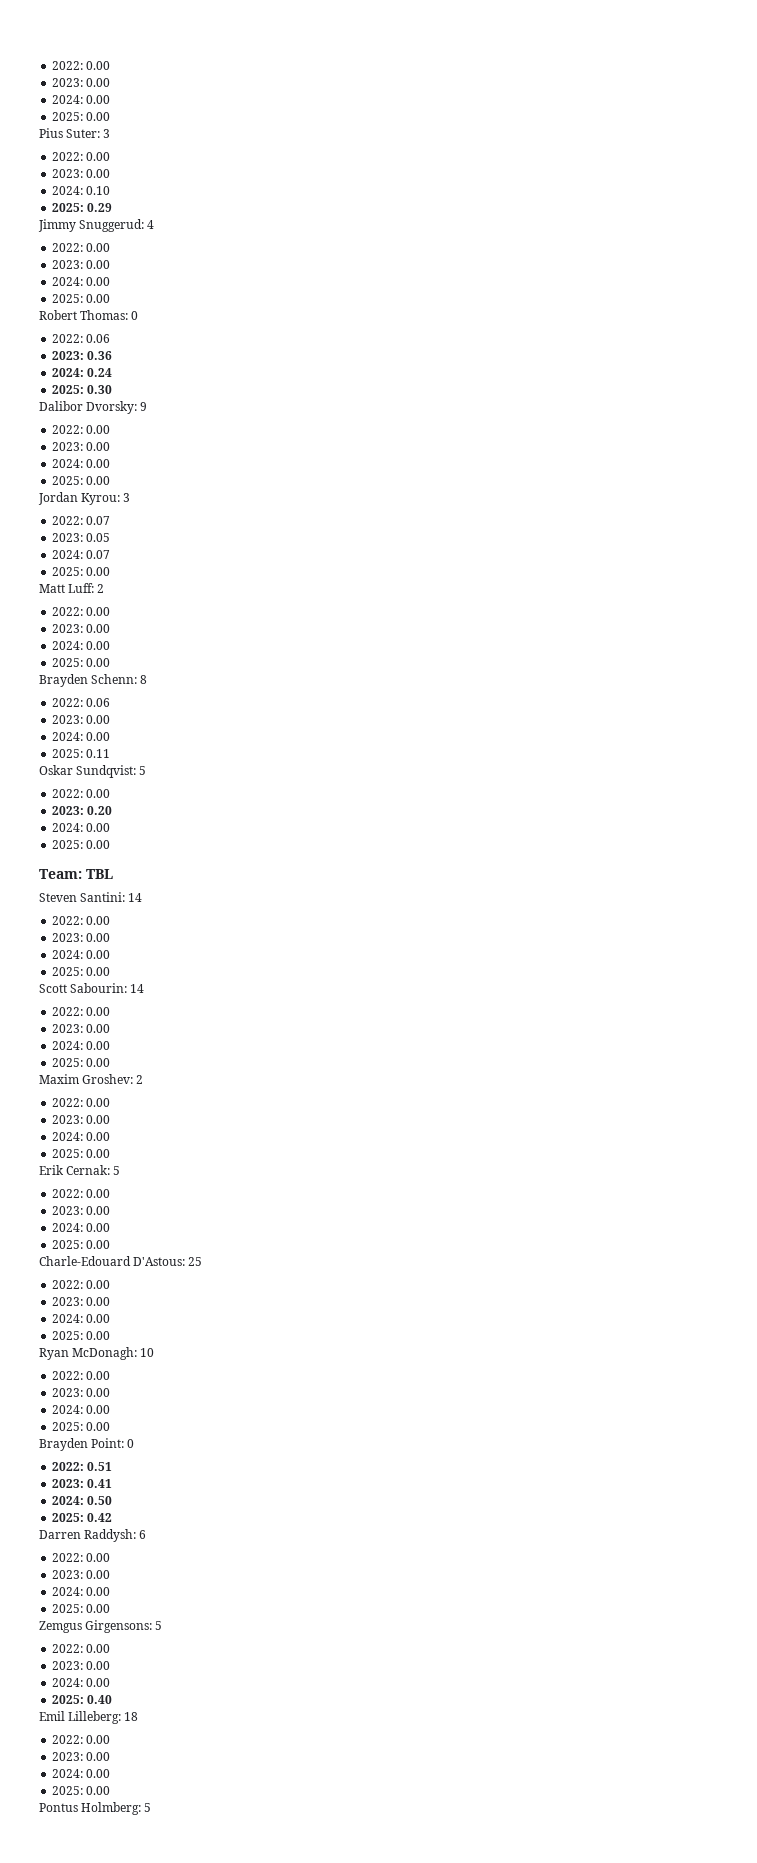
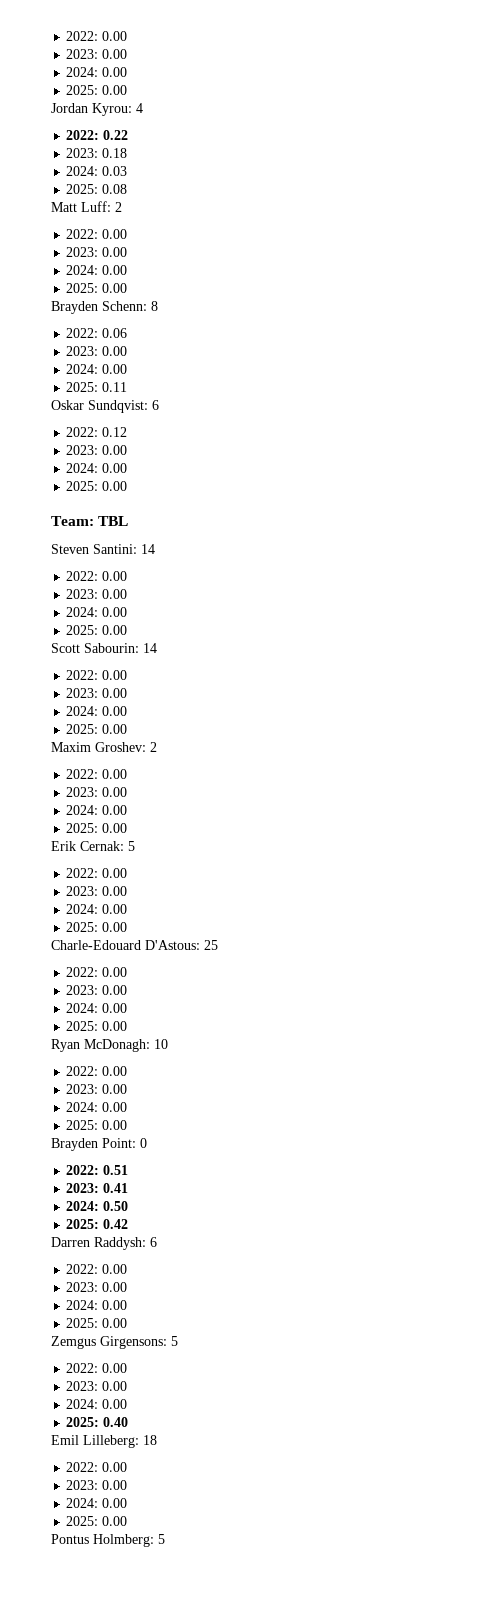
[52,61,111,70] [52,78,111,87] [52,95,111,104] [52,112,111,121] [39,128,111,138] [52,152,111,161] [52,169,111,178] [52,186,111,195] [52,203,113,212] [38,219,155,232] [52,243,111,252] [52,260,111,269] [52,277,111,286] [52,294,111,303] [39,310,139,320] [52,334,111,343] [52,351,113,360] [52,368,113,377] [52,385,113,394] [39,401,148,414] [52,425,111,434] [52,442,111,451] [52,459,111,468] [52,476,111,485] 2022: 0.00 // 2023: 0.00 // 2024: 0.00 // 2025: 0.00 // Pius Suter: 3 // 2022: 0.00 // 2023: 0.00 // 2024: 0.10 // 2025: 0.29 // Jimmy Snuggerud: 4 // 2022: 0.00 // 2023: 0.00 // 2024: 0.00 // 2025: 0.00 // Robert Thomas: 0 // 2022: 0.06 // 2023: 0.36 // 2024: 0.24 // 2025: 0.30 // Dalibor Dvorsky: 9 // 2022: 0.00 // 2023: 0.00 // 2024: 0.00 // 2025: 0.00 -> [66,31,128,41] [66,49,128,59] [66,67,128,77] [66,85,128,95] 2022: 0.00 // 2023: 0.00 // 2024: 0.00 // 2025: 0.00
[123,493,131,502] [52,516,111,525] [52,533,111,542] [52,550,111,559] [52,567,111,576] 3 // 2022: 0.07 // 2023: 0.05 // 2024: 0.07 // 2025: 0.00 -> [136,103,143,113] [66,130,129,140] [66,148,128,158] [66,166,128,176] [66,184,128,194] 4 // 2022: 0.22 // 2023: 0.18 // 2024: 0.03 // 2025: 0.08
[139,766,147,775] [52,789,111,798] [52,806,113,815] 5 // 2022: 0.00 // 2023: 0.20 -> [152,400,159,410] [66,427,128,437] [66,445,128,455] 6 // 2022: 0.12 // 2023: 0.00

